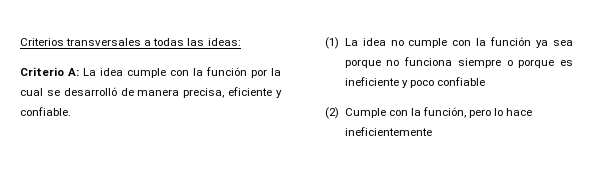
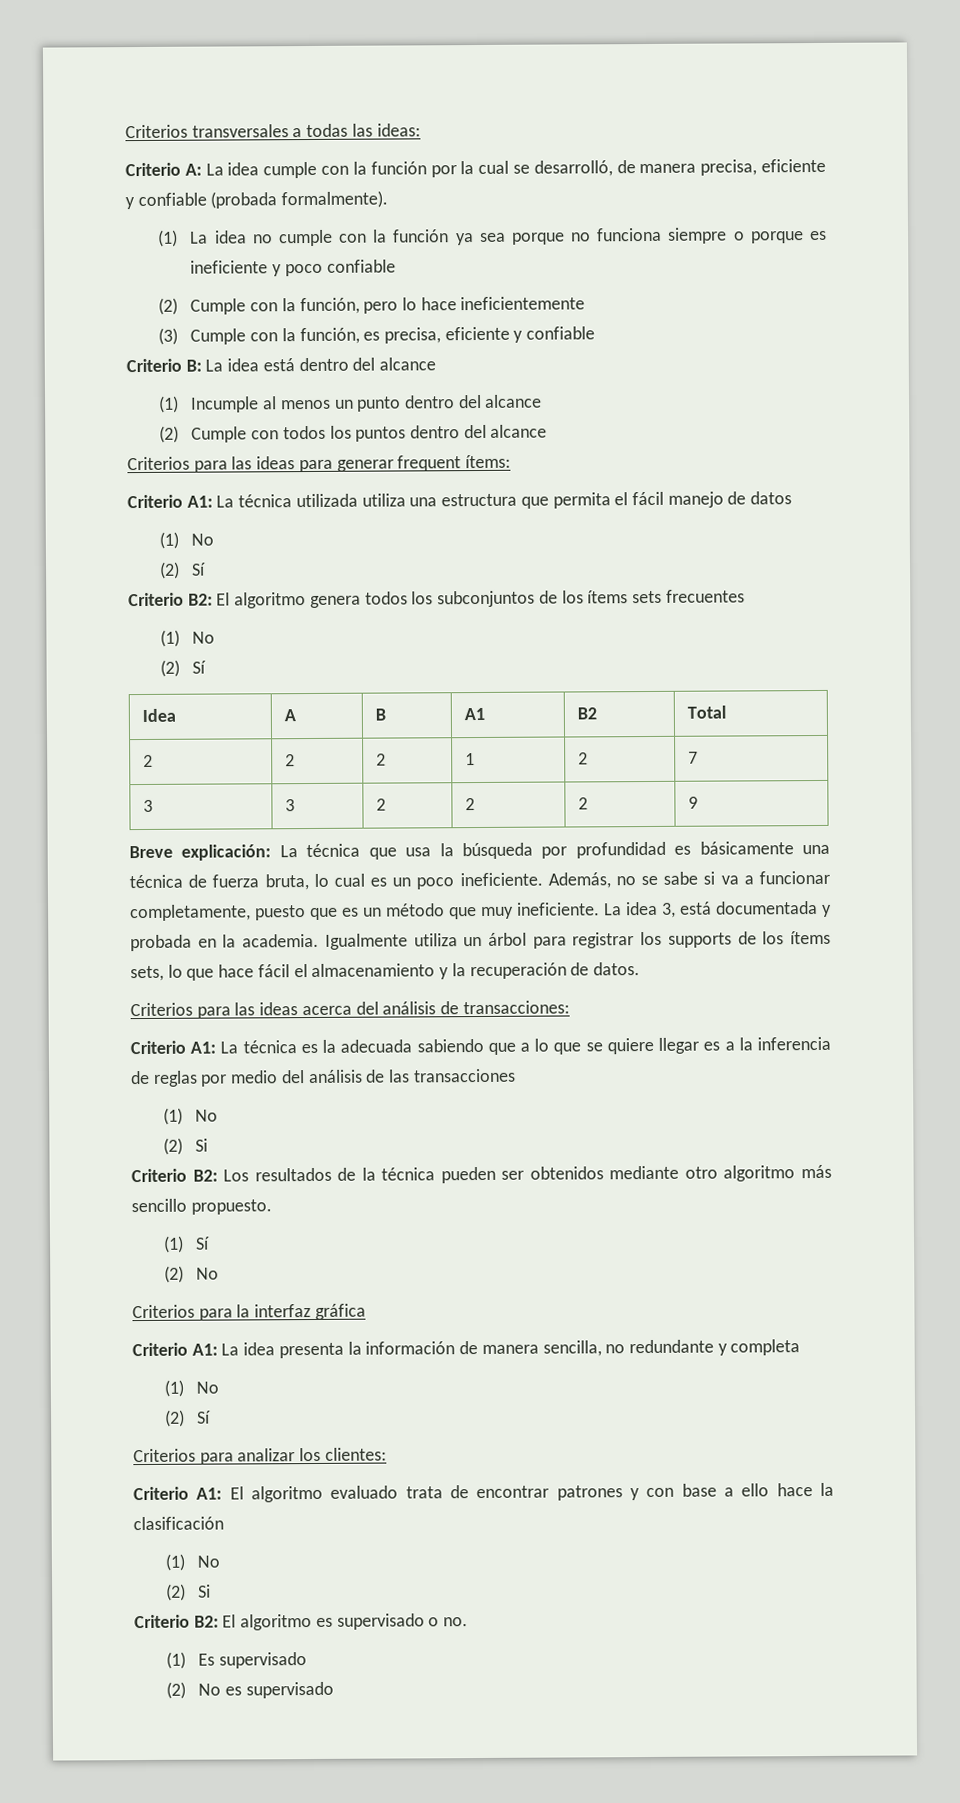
[63,87,117,96] desarrolló -> [533,160,613,177] desarrolló,
[20,107,71,116] confiable. -> [137,190,389,209] confiable (probada formalmente).
(432, 131) none -> [158,326,596,345] [126,357,437,373] [158,394,543,413] [159,424,548,443] [127,454,512,473] [127,491,793,509] [159,531,215,549] [159,561,207,579] [128,589,745,609] [160,629,216,647] [160,659,207,677] [141,708,176,723] [283,709,296,722] [374,708,386,721] [463,707,485,721] [576,707,597,720] [686,705,726,719] [142,754,153,768] [284,754,295,767] [375,753,386,766] [464,753,475,766] [577,752,588,765] [687,751,698,764] [142,799,153,813] [284,799,295,812] [375,798,386,811] [464,798,475,811] [577,797,588,810] [687,796,698,809] [129,841,830,861] [129,870,830,891] [130,901,832,922] [130,930,831,952] [130,962,640,982] [130,1000,570,1019] [130,1036,831,1055] [131,1068,516,1087] [163,1107,219,1125] [163,1137,209,1155] [131,1164,833,1184] [131,1198,272,1215] [163,1235,211,1253] [164,1265,220,1283] [132,1303,366,1321] [132,1339,801,1359] [164,1379,220,1397] [165,1409,212,1427] [133,1447,387,1465] [133,1482,835,1503] [133,1516,224,1531] [165,1553,221,1571] [166,1583,212,1601] [134,1613,469,1631] [166,1651,308,1669] [166,1681,334,1699] // (3) Cumple con la función, es precisa, eficiente y confiable // Criterio B: La idea está dentro del alcance // (1) Incumple al menos un punto dentro del alcance // (2) Cumple con todos los puntos dentro del alcance // Criterios para las ideas para generar frequent ítems: // Criterio A1: La técnica utilizada utiliza una estructura que permita el fácil manejo de datos // (1) No // (2) Sí // Criterio B2: El algoritmo genera todos los subconjuntos de los ítems sets frecuentes // (1) No // (2) Sí // Idea | A | B | A1 | B2 | Total // 2 | 2 | 2 | 1 | 2 | 7 // 3 | 3 | 2 | 2 | 2 | 9 // Breve explicación: La técnica que usa la búsqueda por profundidad es básicamente una técnica de fuerza bruta, lo cual es un poco ineficiente. Además, no se sabe si va a funcionar completamente, puesto que es un método que muy ineficiente. La idea 3, está documentada y probada en la academia. Igualmente utiliza un árbol para registrar los supports de los ítems sets, lo que hace fácil el almacenamiento y la recuperación de datos. // Criterios para las ideas acerca del análisis de transacciones: // Criterio A1: La técnica es la adecuada sabiendo que a lo que se quiere llegar es a la inferencia de reglas por medio del análisis de las transacciones // (1) No // (2) Si // Criterio B2: Los resultados de la técnica pueden ser obtenidos mediante otro algoritmo más sencillo propuesto. // (1) Sí // (2) No // Criterios para la interfaz gráfica // Criterio A1: La idea presenta la información de manera sencilla, no redundante y completa // (1) No // (2) Sí // Criterios para analizar los clientes: // Criterio A1: El algoritmo evaluado trata de encontrar patrones y con base a ello hace la clasificación // (1) No // (2) Si // Criterio B2: El algoritmo es supervisado o no. // (1) Es supervisado // (2) No es supervisado

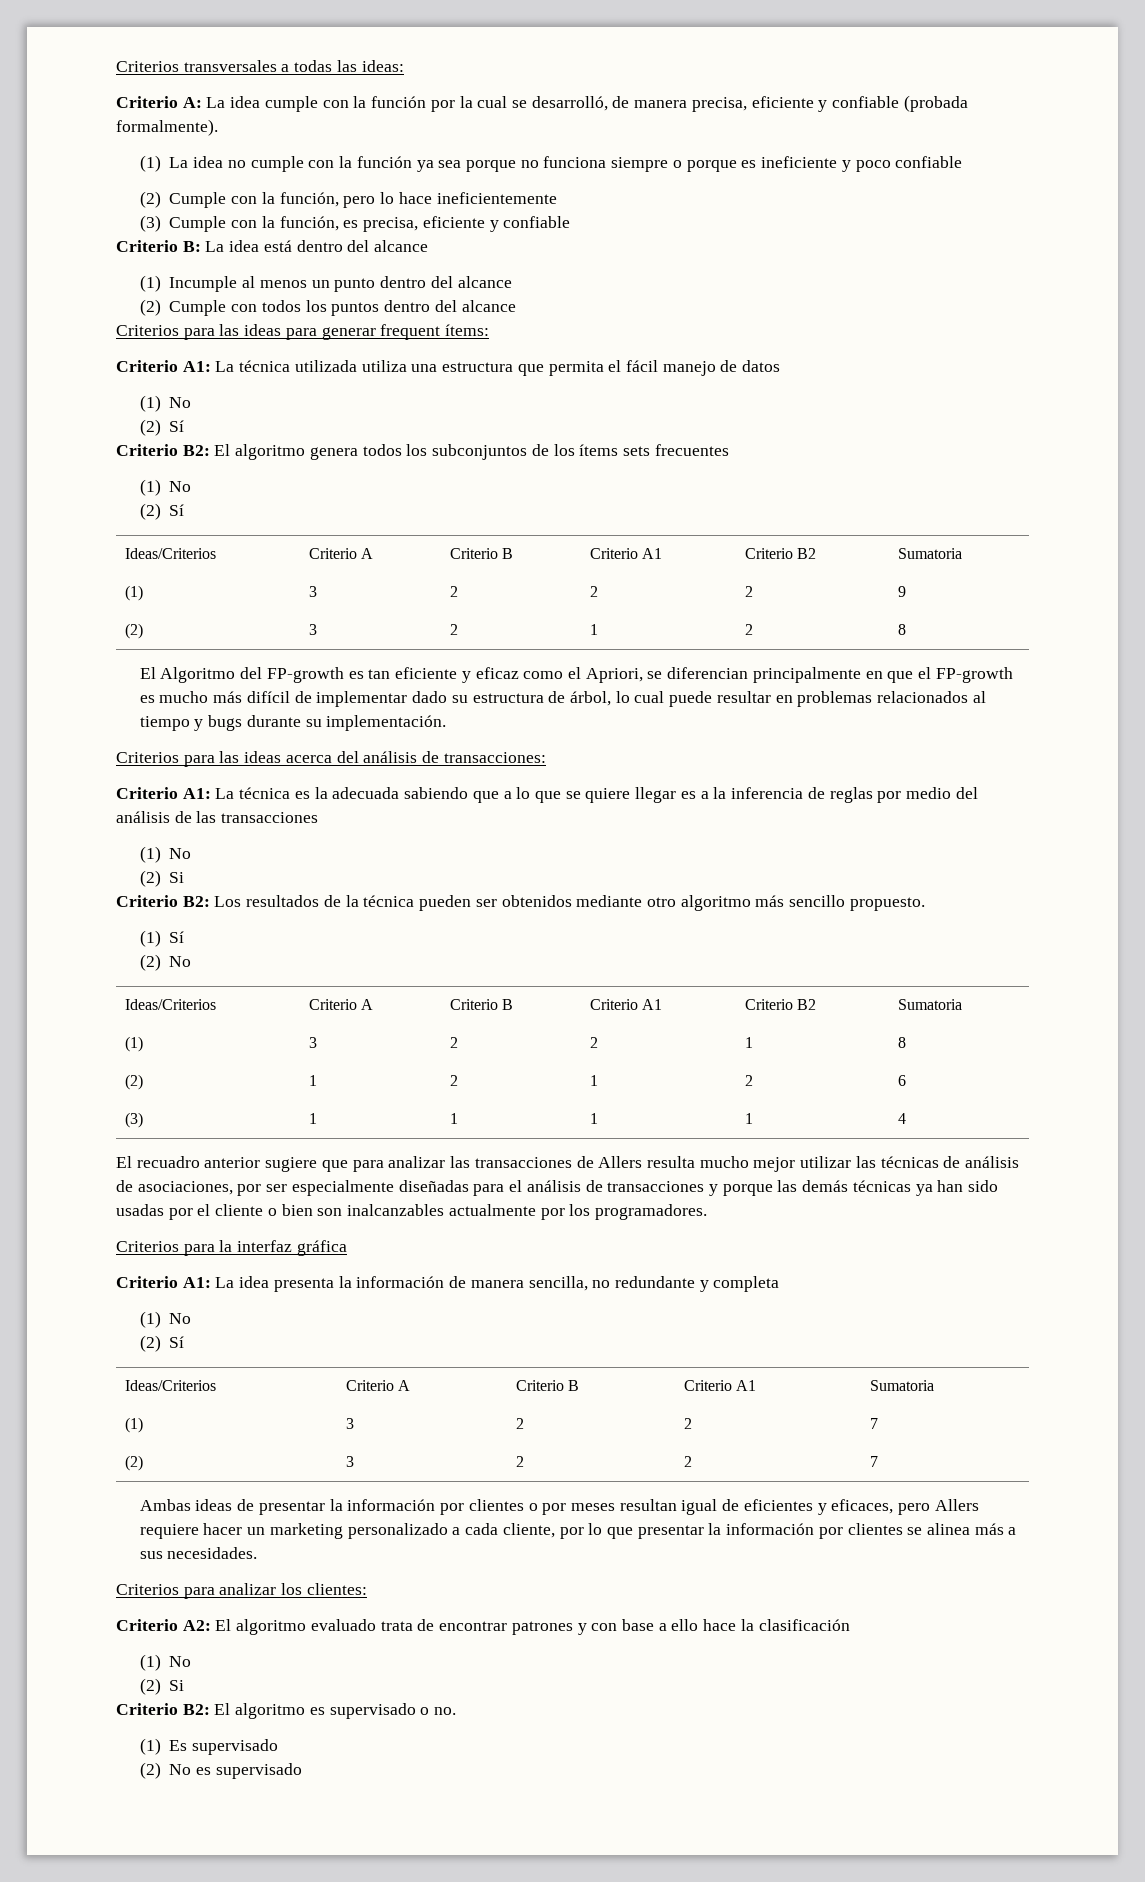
[141,708,176,723] [283,709,296,722] [374,708,386,721] [463,707,485,721] [576,707,597,720] [686,705,726,719] [142,754,153,768] [284,754,295,767] [375,753,386,766] [464,753,475,766] [577,752,588,765] [687,751,698,764] [142,799,153,813] Idea | A | B | A1 | B2 | Total // 2 | 2 | 2 | 1 | 2 | 7 // 3 -> [124,548,216,559] [308,548,374,559] [449,548,514,559] [589,548,663,559] [744,548,817,559] [897,548,962,559] [124,585,143,601] Ideas/Criterios | Criterio A | Criterio B | Criterio A1 | Criterio B2 | Sumatoria // (1)
[129,841,830,861] [129,870,830,891] [130,901,832,922] [130,930,831,952] [130,962,640,982] // Breve explicación: La técnica que usa la búsqueda por profundidad es básicamente una técnica de fuerza bruta, lo cual es un poco ineficiente. Además, no se sabe si va a funcionar completamente, puesto que es un método que muy ineficiente. La idea 3, está documentada y probada en la academia. Igualmente utiliza un árbol para registrar los supports de los ítems sets, lo que hace fácil el almacenamiento y la recuperación de datos. -> [124,623,143,639] [308,624,317,635] [449,624,458,635] [589,624,598,635] [744,624,753,635] [897,624,906,635] [139,667,1013,683] [139,691,986,707] [139,715,447,731] // (2) | 3 | 2 | 1 | 2 | 8 // El Algoritmo del FP-growth es tan eficiente y eficaz como el Apriori, se diferencian principalmente en que el FP-growth es mucho más difícil de implementar dado su estructura de árbol, lo cual puede resultar en problemas relacionados al tiempo y bugs durante su implementación.
(220, 1273) none -> [124,999,216,1010] [308,999,374,1010] [449,999,514,1010] [589,999,663,1010] [744,999,817,1010] [897,999,962,1010] [124,1036,143,1052] [308,1037,317,1048] [449,1037,458,1048] [589,1037,598,1048] [744,1037,753,1048] [897,1037,906,1048] [124,1074,143,1090] [308,1075,317,1086] [449,1075,458,1086] [589,1075,598,1086] [744,1075,753,1086] [897,1075,906,1086] [124,1112,143,1128] [308,1113,317,1124] [449,1113,458,1124] [589,1113,598,1124] [744,1113,753,1124] [897,1113,906,1124] [116,1156,1020,1172] [116,1180,999,1196] [116,1204,707,1220] // Ideas/Criterios | Criterio A | Criterio B | Criterio A1 | Criterio B2 | Sumatoria // (1) | 3 | 2 | 2 | 1 | 8 // (2) | 1 | 2 | 1 | 2 | 6 // (3) | 1 | 1 | 1 | 1 | 4 // El recuadro anterior sugiere que para analizar las transacciones de Allers resulta mucho mejor utilizar las técnicas de análisis de asociaciones, por ser especialmente diseñadas para el análisis de transacciones y porque las demás técnicas ya han sido usadas por el cliente o bien son inalcanzables actualmente por los programadores.
(212, 1417) none -> [124,1380,216,1391] [345,1380,411,1391] [515,1380,580,1391] [683,1380,757,1391] [869,1380,934,1391] [124,1417,143,1433] [345,1418,354,1429] [515,1418,524,1429] [683,1418,692,1429] [869,1418,878,1429] [124,1455,143,1471] [345,1456,354,1467] [515,1456,524,1467] [683,1456,692,1467] [869,1456,878,1467] [139,1499,979,1515] [139,1523,1017,1539] [139,1547,258,1559] // Ideas/Criterios | Criterio A | Criterio B | Criterio A1 | Sumatoria // (1) | 3 | 2 | 2 | 7 // (2) | 3 | 2 | 2 | 7 // Ambas ideas de presentar la información por clientes o por meses resultan igual de eficientes y eficaces, pero Allers requiere hacer un marketing personalizado a cada cliente, por lo que presentar la información por clientes se alinea más a sus necesidades.
[196,1487,223,1500] A1: -> [182,1620,211,1631] A2:

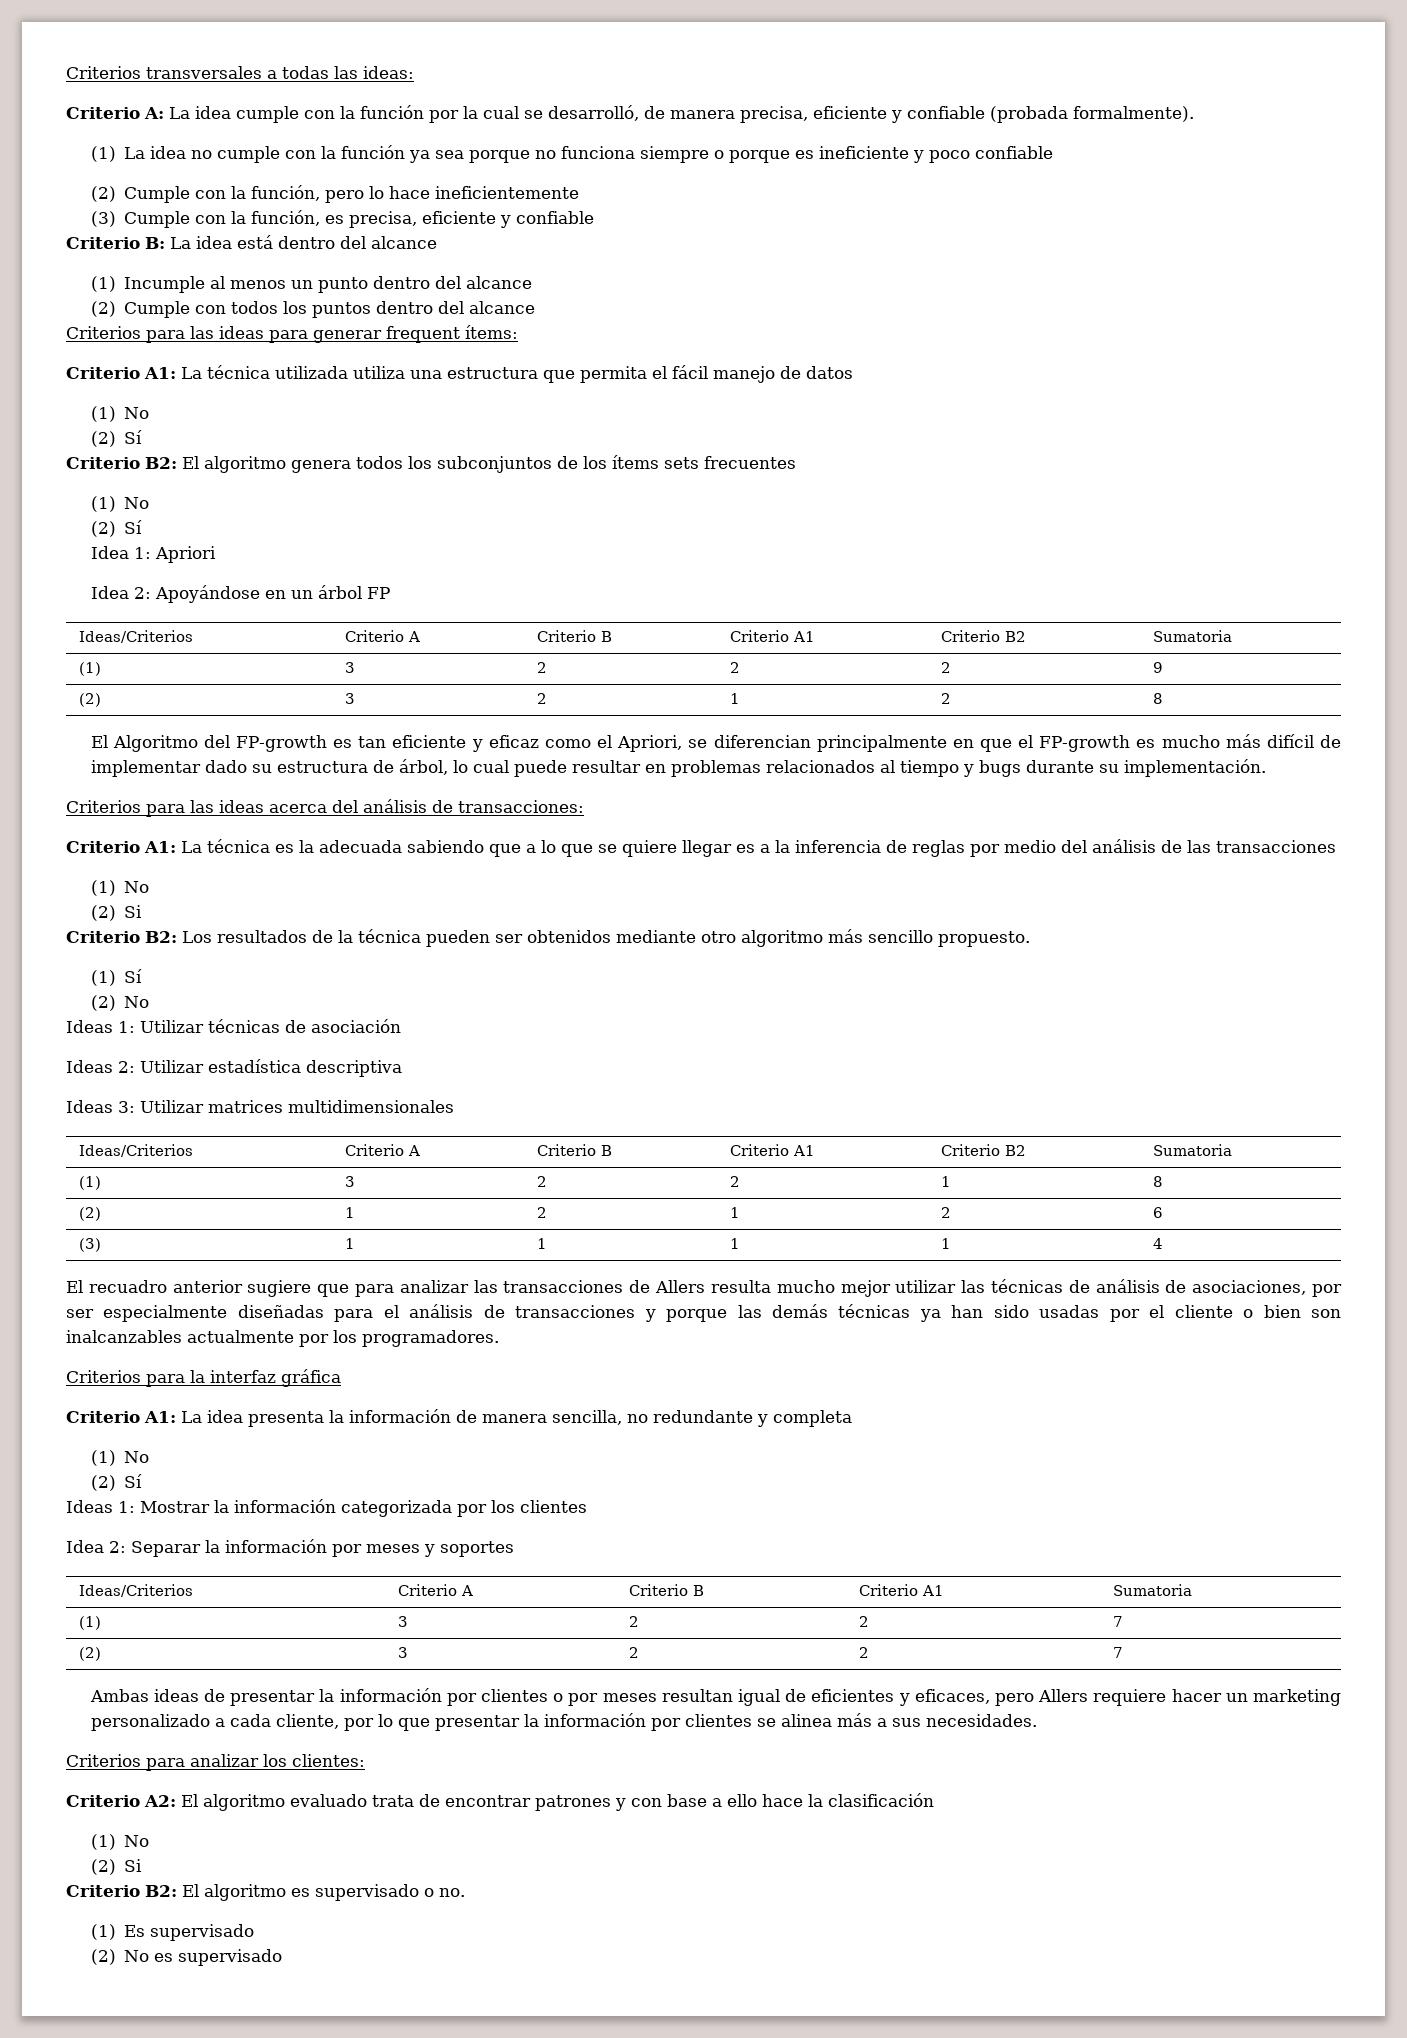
(185, 510) none -> [90,546,216,563] [90,585,390,603] // Idea 1: Apriori // Idea 2: Apoyándose en un árbol FP
(192, 961) none -> [66,1019,401,1033] [66,1059,402,1077] [66,1100,454,1113] // Ideas 1: Utilizar técnicas de asociación // Ideas 2: Utilizar estadística descriptiva // Ideas 3: Utilizar matrices multidimensionales
(185, 1342) none -> [66,1499,587,1517] [66,1539,514,1557] // Ideas 1: Mostrar la información categorizada por los clientes // Idea 2: Separar la información por meses y soportes

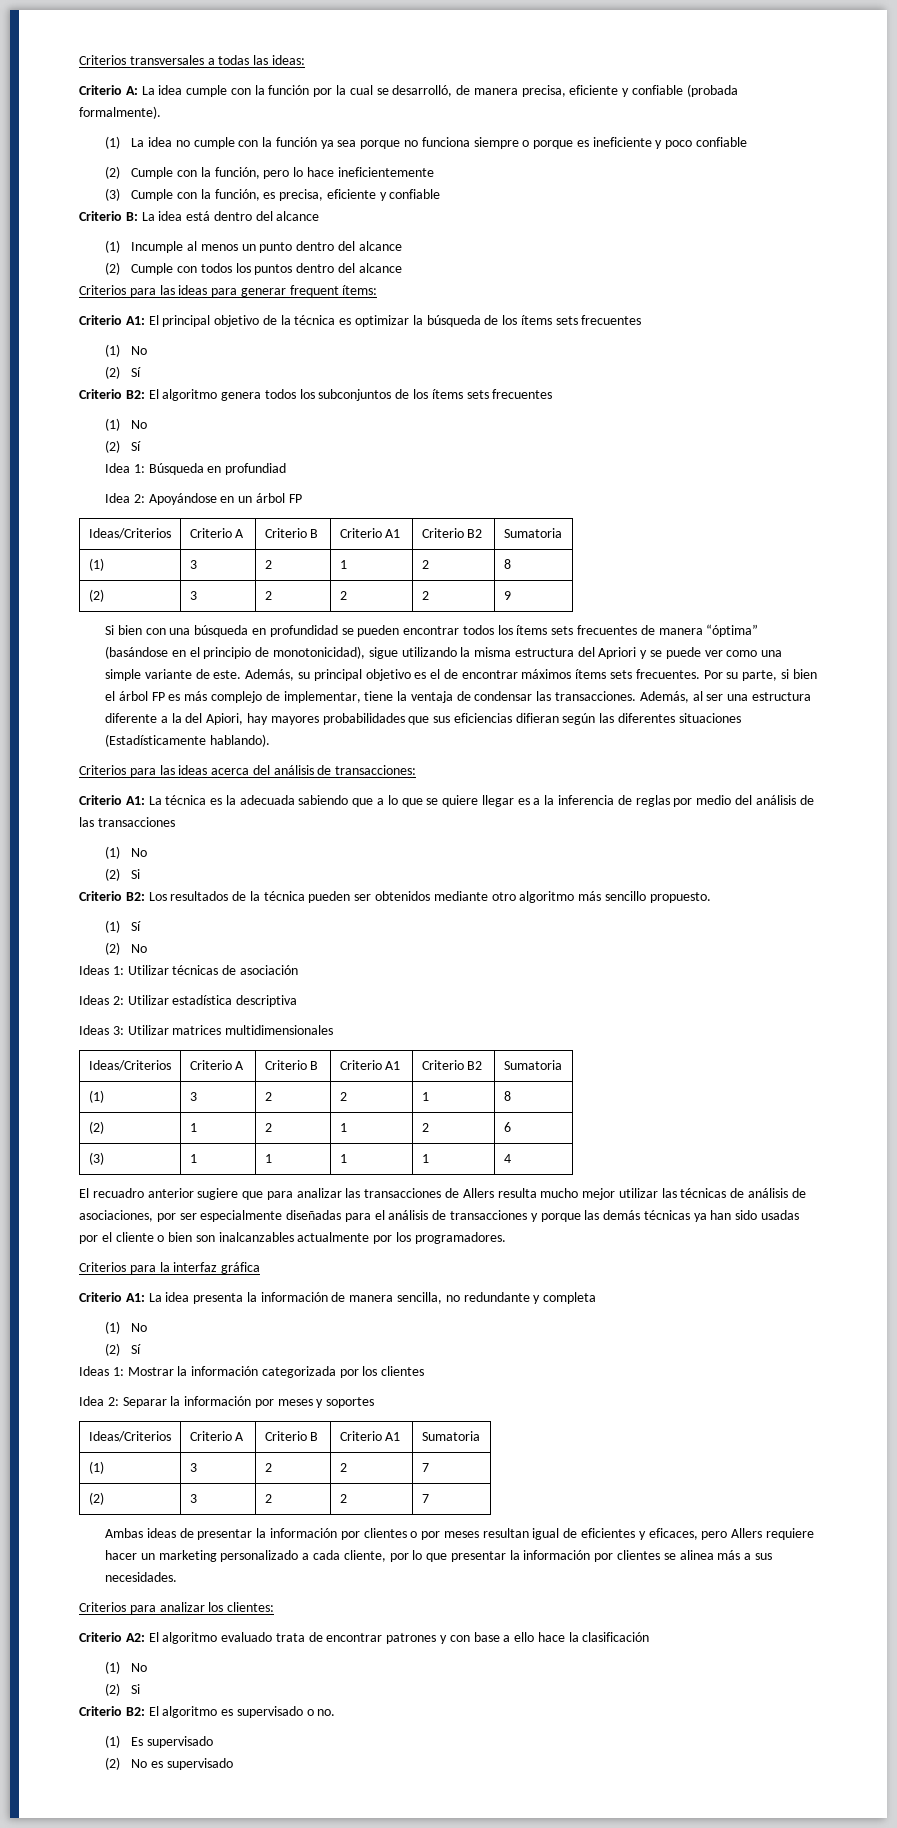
[181,365,853,383] La técnica utilizada utiliza una estructura que permita el fácil manejo de datos -> [148,315,642,327] El principal objetivo de la técnica es optimizar la búsqueda de los ítems sets frecuentes
[154,546,216,563] Apriori -> [148,463,287,475] Búsqueda en profundiad
[729,662,740,673] [940,662,951,673] [1152,662,1163,673] [78,693,101,707] [344,693,355,704] [536,693,547,704] [729,693,740,704] [940,693,951,704] [1152,693,1163,704] [90,734,1342,752] [90,759,1266,777] 2 | 2 | 9 // (2) | 3 | 2 | 1 | 2 | 8 // El Algoritmo del FP-growth es tan eficiente y eficaz como el Apriori, se diferencian principalmente en que el FP-growth es mucho más difícil de implementar dado su estructura de árbol, lo cual puede resultar en problemas relacionados al tiempo y bugs durante su implementación. -> [339,560,347,569] [421,560,429,569] [503,559,511,569] [88,589,104,602] [189,591,197,600] [264,591,272,600] [339,591,347,600] [421,591,429,600] [503,591,511,600] [105,624,759,637] [105,646,783,659] [105,669,817,681] [105,691,811,703] [105,713,741,725] [105,734,270,747] 1 | 2 | 8 // (2) | 3 | 2 | 2 | 2 | 9 // Si bien con una búsqueda en profundidad se pueden encontrar todos los ítems sets frecuentes de manera “óptima” (basándose en el principio de monotonicidad), sigue utilizando la misma estructura del Apriori y se puede ver como una simple variante de este. Además, su principal objetivo es el de encontrar máximos ítems sets frecuentes. Por su parte, si bien el árbol FP es más complejo de implementar, tiene la ventaja de condensar las transacciones. Además, al ser una estructura diferente a la del Apiori, hay mayores probabilidades que sus eficiencias difieran según las diferentes situaciones (Estadísticamente hablando).

